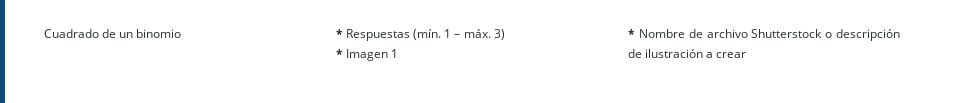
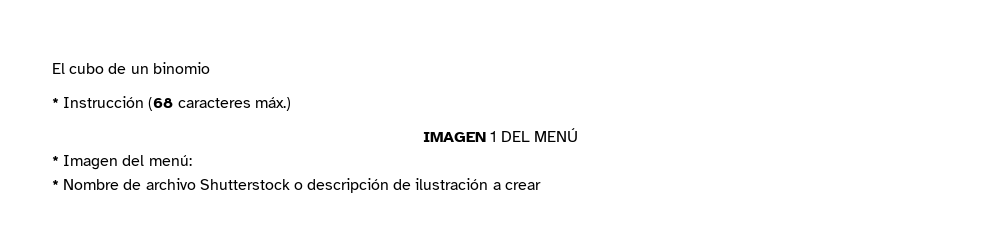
[44,29,99,38] Cuadrado -> [52,63,105,74] El cubo
[346,29,505,41] Respuestas (mín. 1 – máx. 3) -> [63,96,291,111] [423,128,578,142] Instrucción (68 caracteres máx.) // IMAGEN 1 DEL MENÚ
[391,49,399,58] 1 -> [122,155,192,166] del menú:

